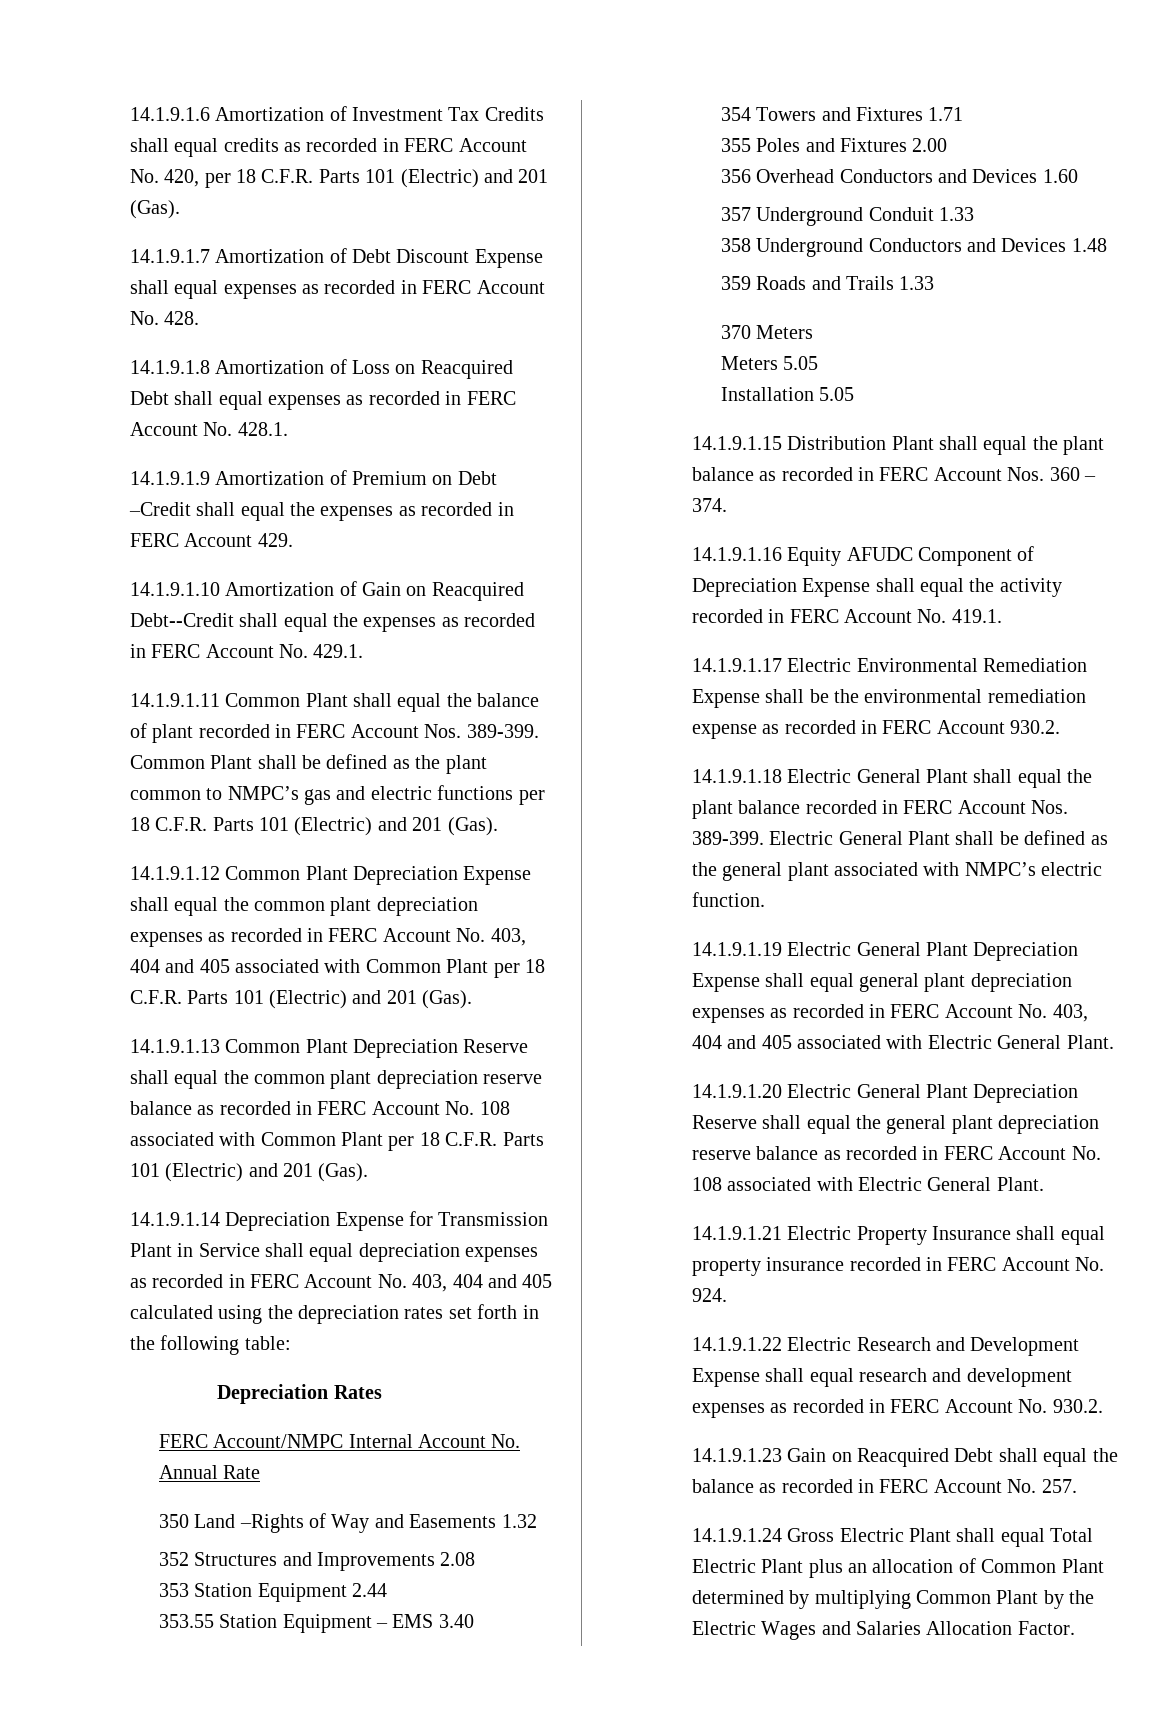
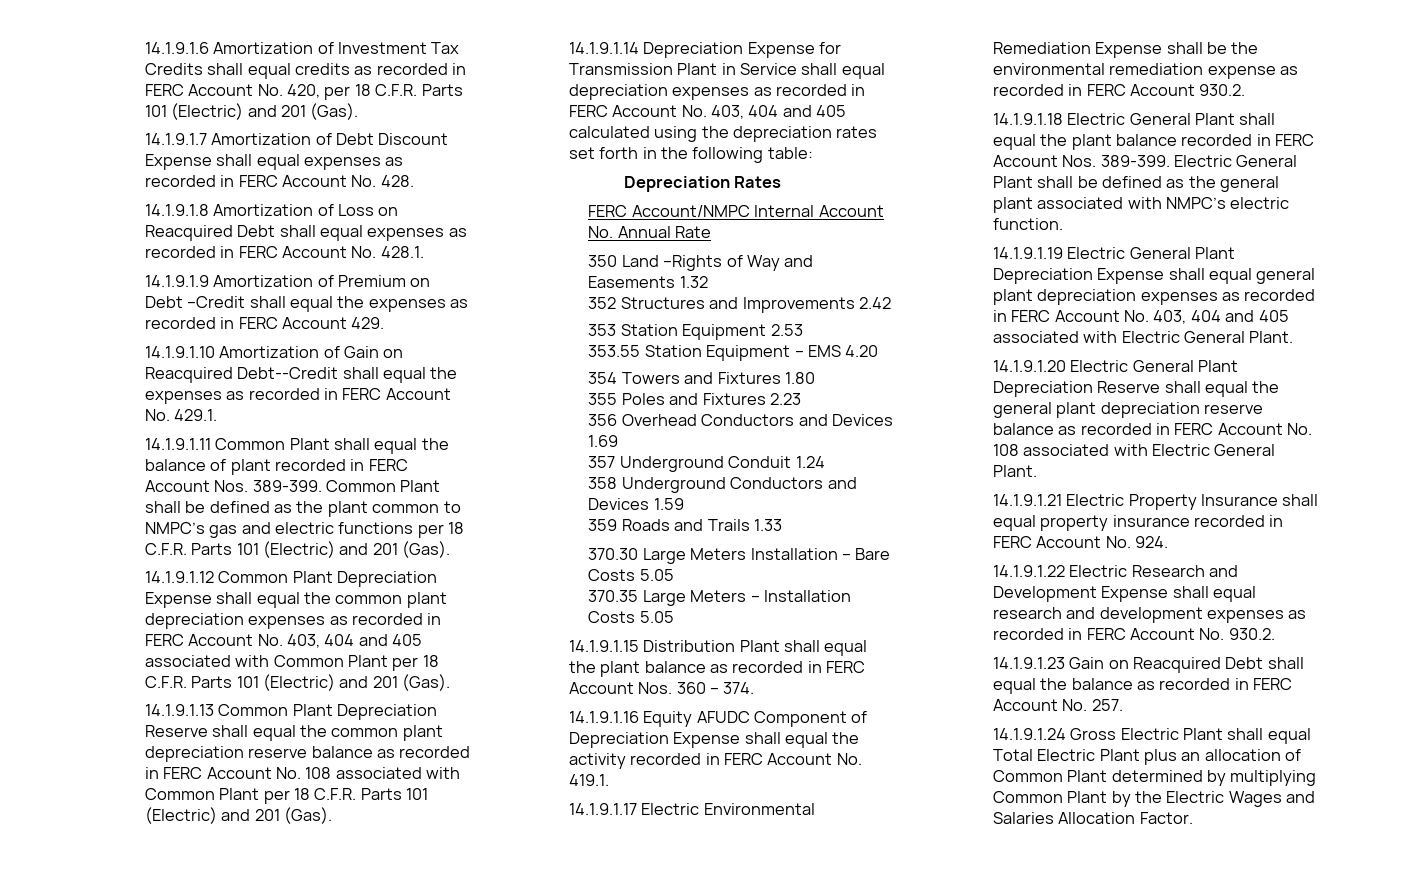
[440,1552,476,1566] 2.08 -> [859,297,892,309] 2.42
[351,1583,387,1597] 2.44 -> [770,324,803,336] 2.53
[438,1614,474,1628] 3.40 -> [845,345,879,357] 4.20
[928,107,964,121] 1.71 -> [785,372,816,384] 1.80
[912,138,948,152] 2.00 -> [770,393,802,405] 2.23
[1042,169,1078,183] 1.60 -> [588,435,619,447] 1.69
[938,207,974,221] 1.33 -> [795,456,825,468] 1.24
[1071,238,1107,252] 1.48 -> [653,498,684,510] 1.59
[720,325,814,339] [720,356,819,370] [720,387,814,401] 370 Meters // Meters 5.05 // Installation -> [588,548,891,564] [588,569,674,581] [588,590,852,606] [588,611,636,623] 370.30 Large Meters Installation – Bare Costs 5.05 // 370.35 Large Meters – Installation Costs

